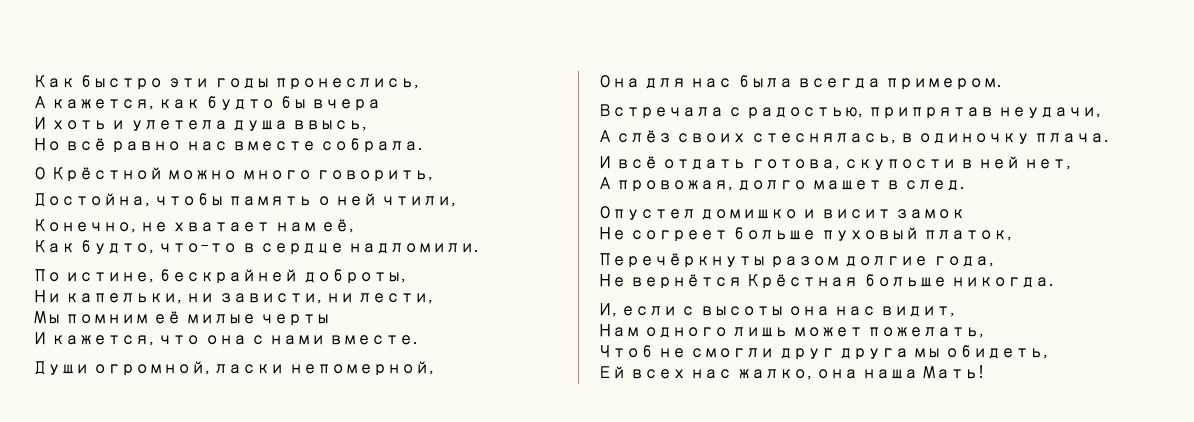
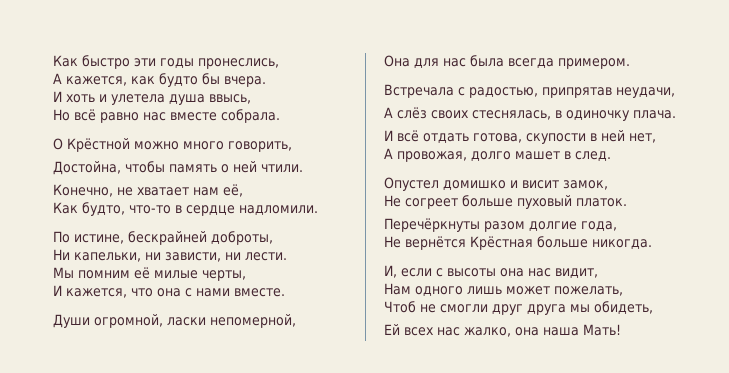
[310,99,381,111] вчера -> [224,76,266,87] вчера.
[380,196,456,207] чтили, -> [261,164,303,172] чтили.
[357,293,433,304] лести, -> [245,252,287,261] лести.
[259,314,330,326] черты -> [202,270,246,281] черты,
[894,209,965,219] замок -> [563,180,608,190] замок,
[922,230,1012,241] платок, -> [576,198,627,207] платок.

